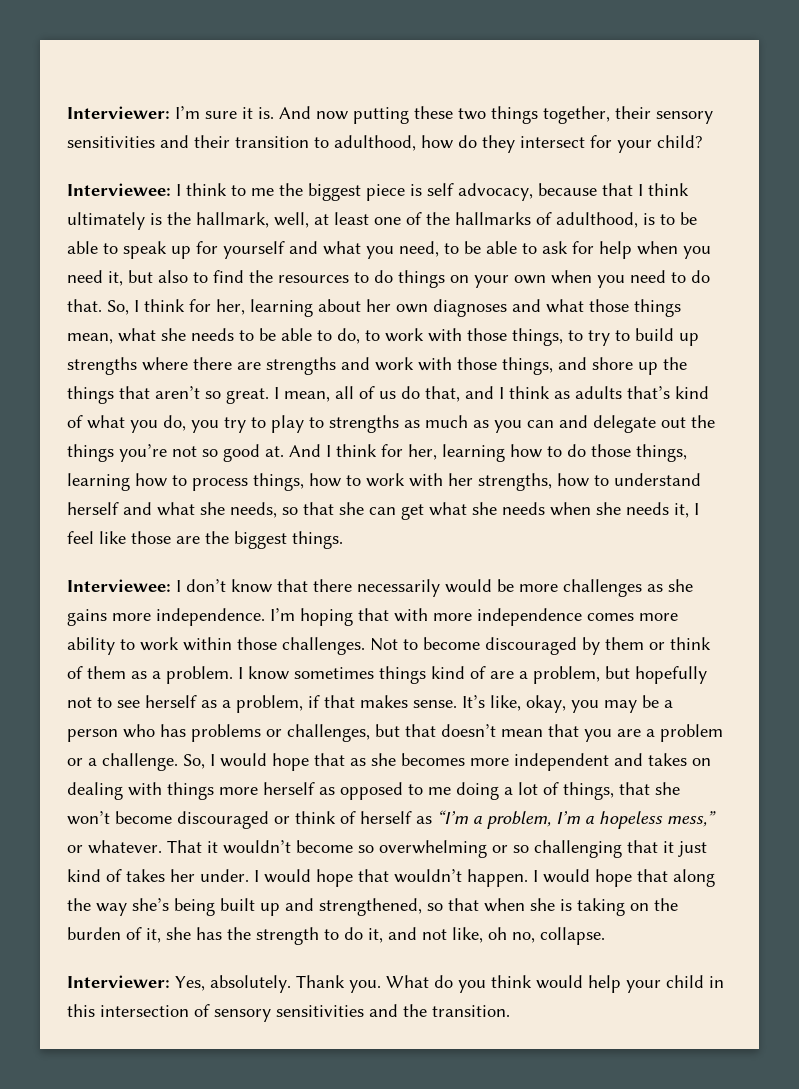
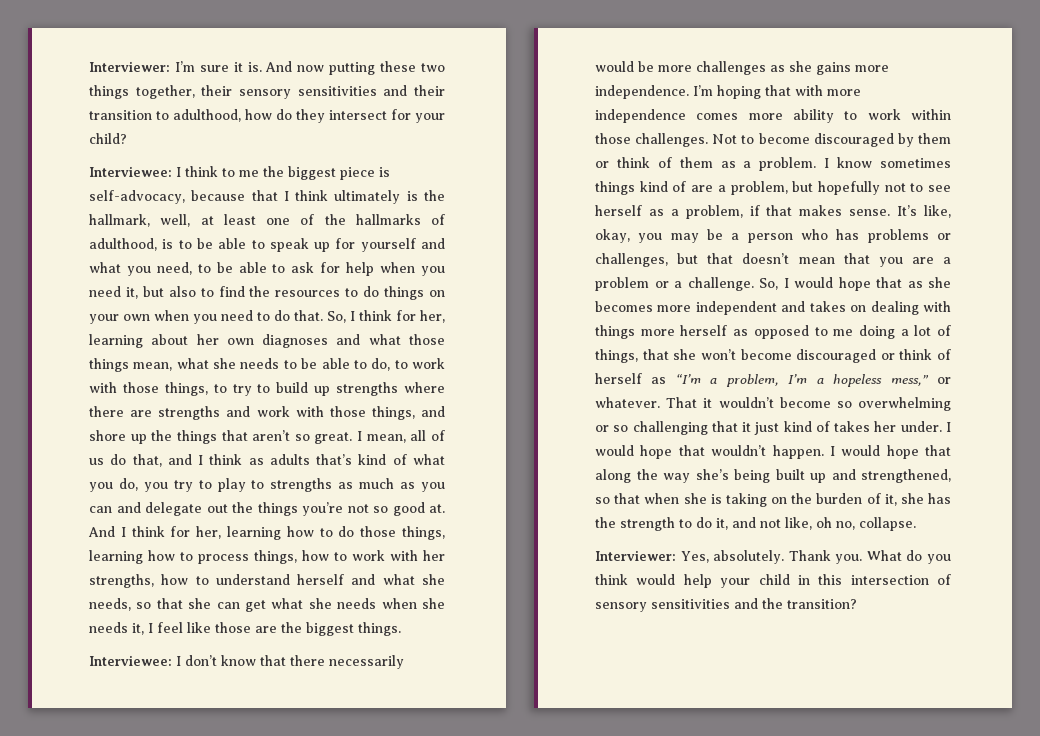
[427,183,533,201] self advocacy, -> [89,190,185,204] self-advocacy,
[432,1005,510,1017] transition. -> [787,599,857,609] transition?

